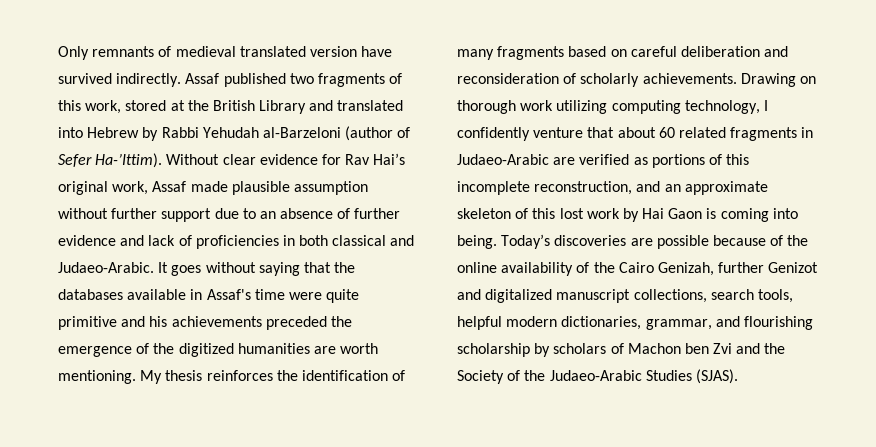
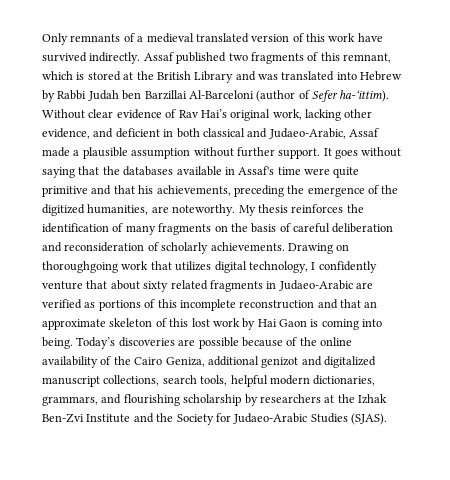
(172, 51) none -> [137,36,144,42] a
(357, 51) none -> [292,33,356,42] of this work
[85,100,122,114] work, -> [343,53,391,63] [42,71,85,80] remnant, which is
(334, 105) none -> [258,74,278,80] was
[202,127,341,138] Yehudah al-Barzeloni -> [87,90,254,101] Judah ben Barzillai Al-Barceloni
[95,153,163,168] Ha-’Ittim). -> [339,90,390,102] ha-‘ittim).
[321,154,341,165] for -> [165,109,177,118] of
(149, 188) none -> [305,109,373,121] [42,128,346,139] lacking other evidence, and deficient in both classical and Judaeo-Arabic,
(228, 186) none -> [73,150,80,156] a
[161,208,401,222] [58,235,415,249] [58,262,154,273] support due to an absence of further evidence and lack of proficiencies in both classical and Judaeo-Arabic. -> [278,148,321,159] support.
[149,316,327,330] his achievements preceded -> [113,185,284,197] that his achievements, preceding
[237,343,379,354] [58,370,136,384] humanities are worth mentioning. -> [87,204,236,216] humanities, are noteworthy.
[568,46,627,57] based on -> [214,223,291,233] on the basis of
[457,100,681,114] thorough work utilizing computing -> [42,261,247,273] thoroughgoing work that utilizes digital
[658,127,675,138] 60 -> [143,281,169,292] sixty
[534,181,661,195] reconstruction, and -> [239,299,361,309] reconstruction and that
[657,262,819,276] Genizah, further Genizot -> [165,356,299,368] Geniza, additional genizot
[645,319,712,330] grammar, -> [42,396,98,406] grammars,
[553,343,733,354] scholars of Machon ben Zvi -> [259,394,387,404] [42,413,131,423] researchers at the Izhak Ben-Zvi Institute
[507,370,546,381] of the -> [215,413,231,422] for

